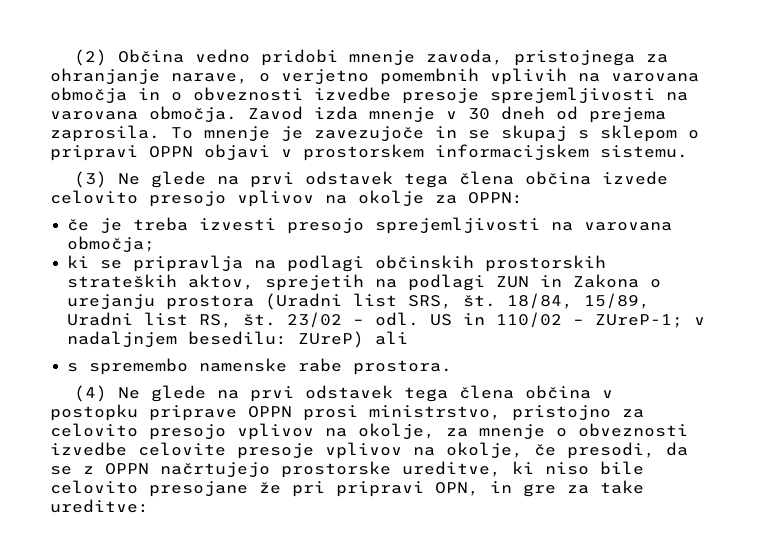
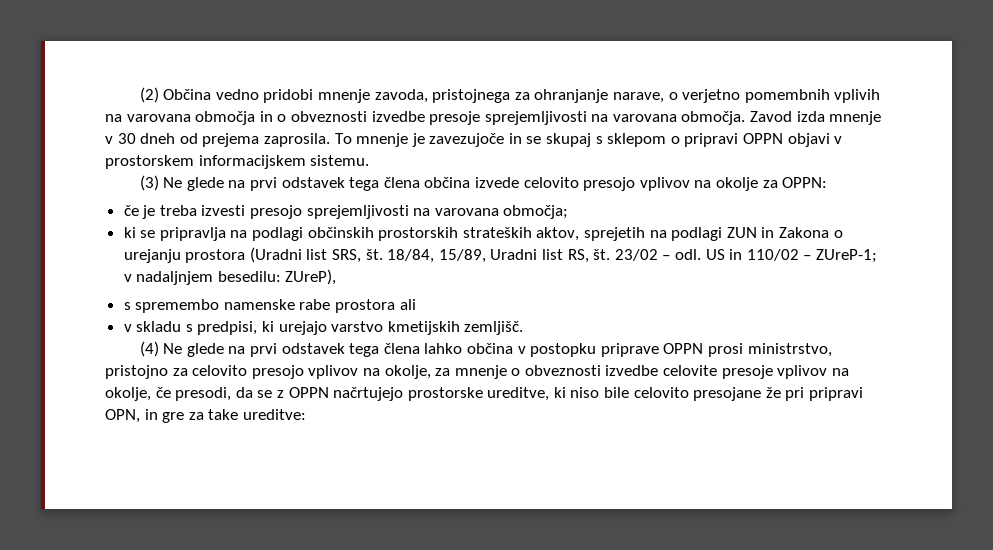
[298,331,409,348] ZUreP) ali -> [285,269,337,285] ZUreP),
[353,360,453,375] prostora. -> [335,299,416,313] [123,321,524,335] prostora ali // v skladu s predpisi, ki urejajo varstvo kmetijskih zemljišč.
(515, 392) none -> [424,343,463,354] lahko

